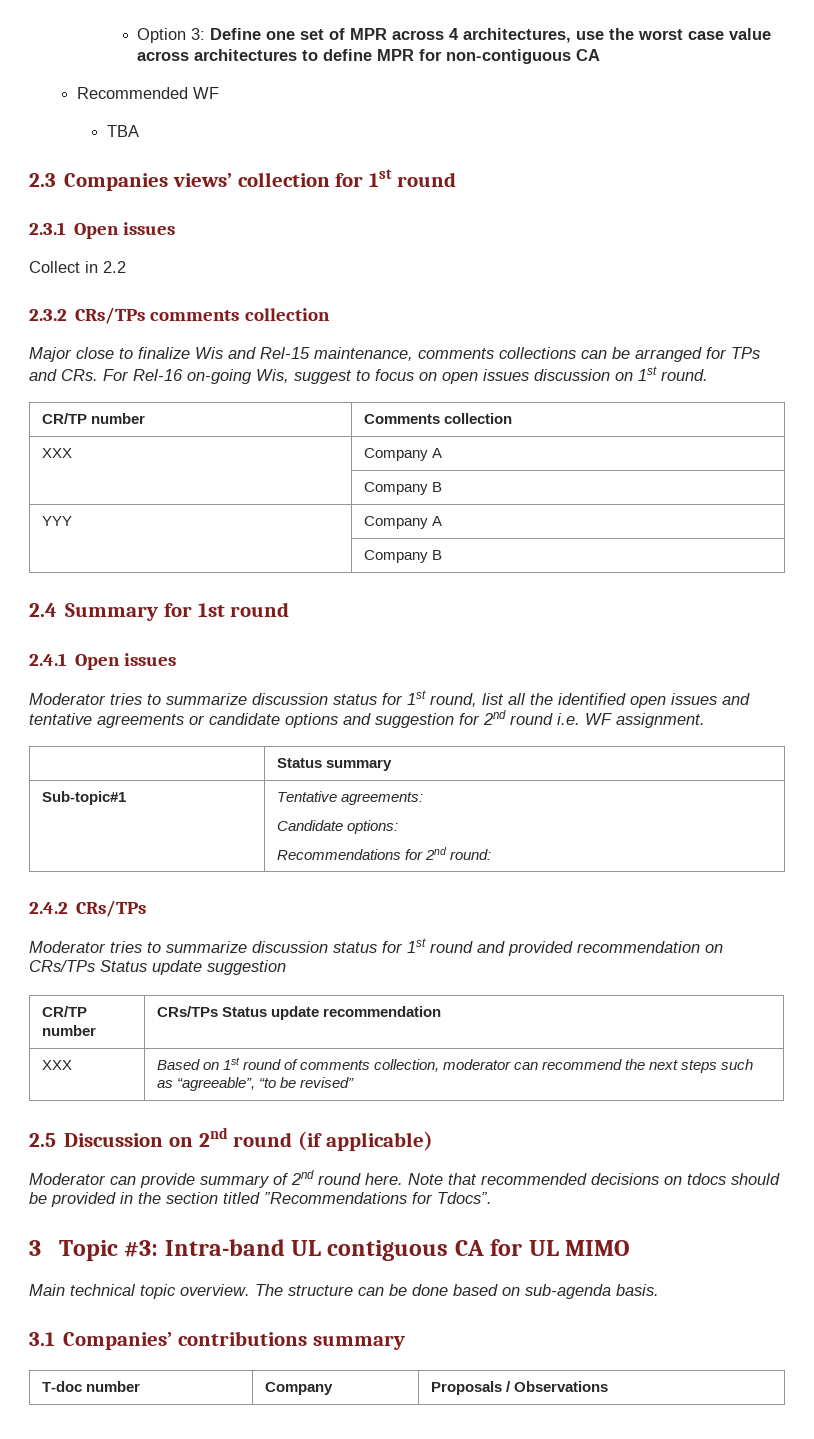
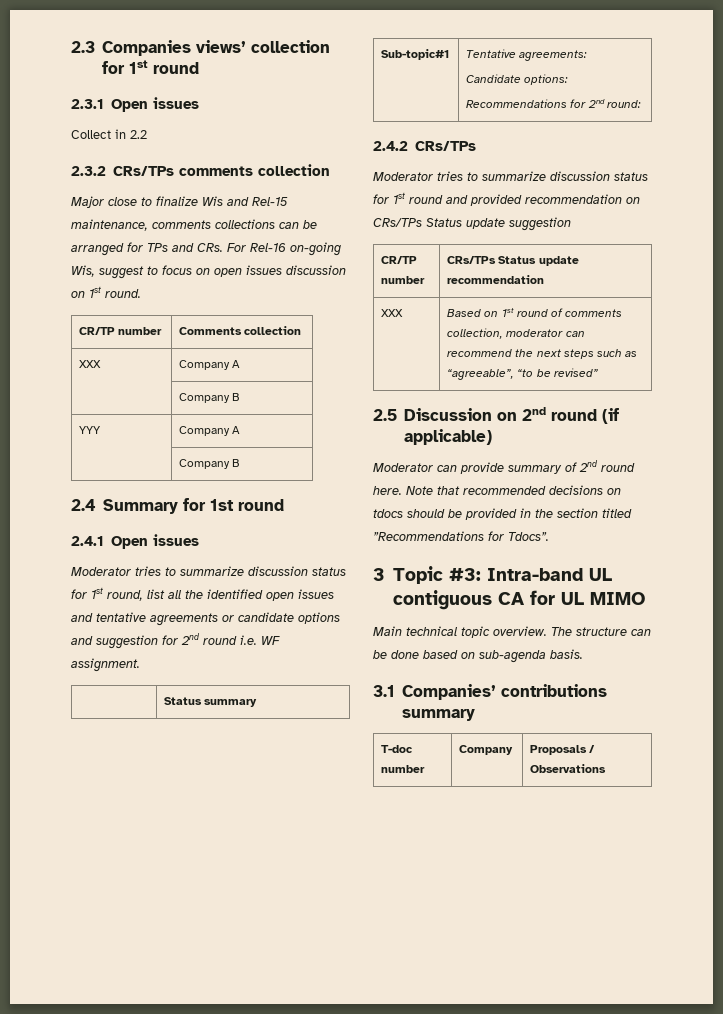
[137,28,772,43] [137,49,601,64] [77,87,220,99] [107,125,140,137] Option 3: Define one set of MPR across 4 architectures, use the worst case value across architectures to define MPR for non-contiguous CA // Recommended WF // TBA // -> (71, 47) none

